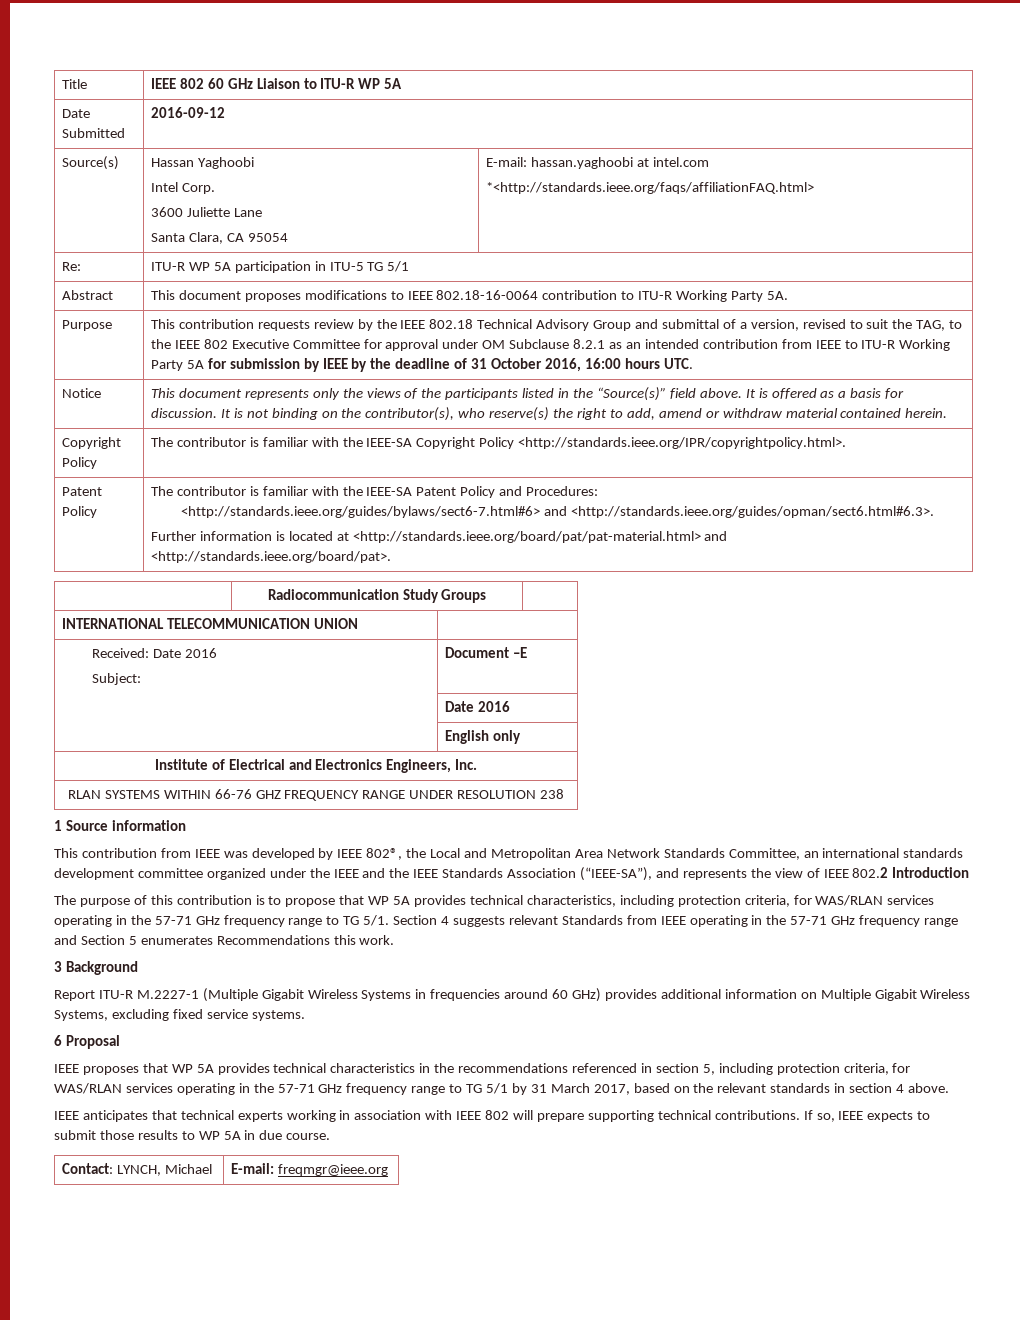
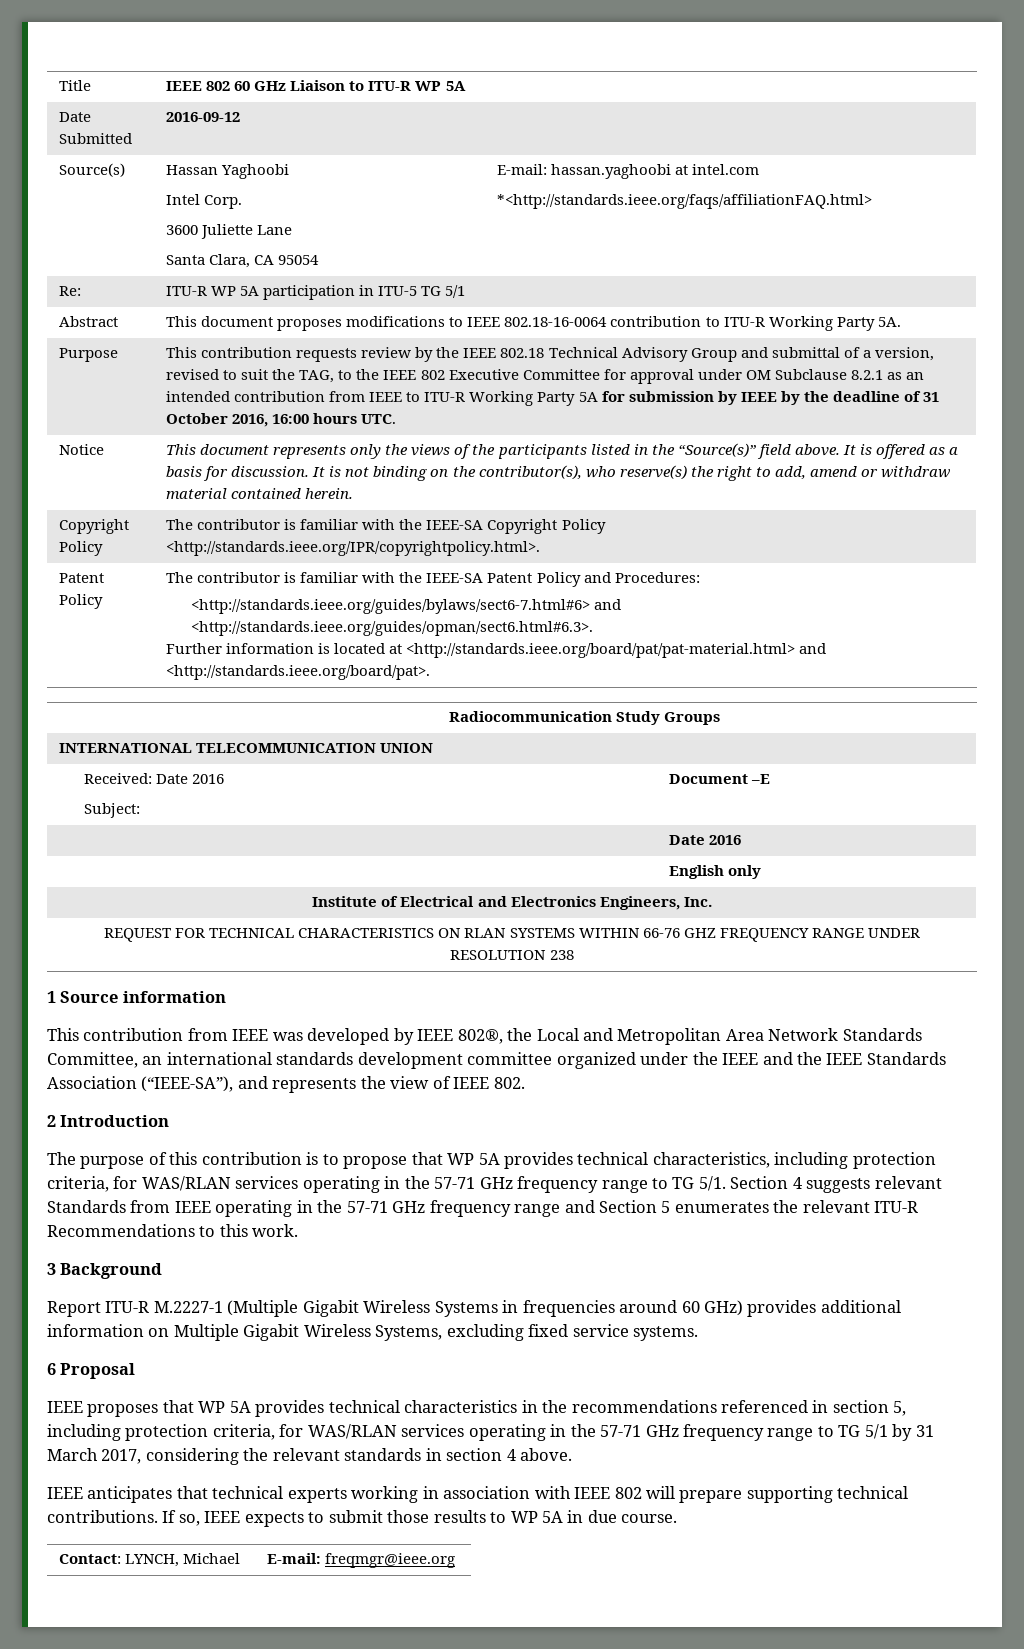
(478, 764) none -> [104,928,462,942] REQUEST FOR TECHNICAL CHARACTERISTICS ON
[852,867,889,878] 802.2 -> [493,1077,525,1089] [47,1115,56,1127] 802. // 2
[216,935,330,945] Recommendations -> [773,1200,919,1213] [47,1224,216,1237] the relevant ITU-R Recommendations to
[633,1083,690,1093] based on -> [145,1448,239,1465] considering

